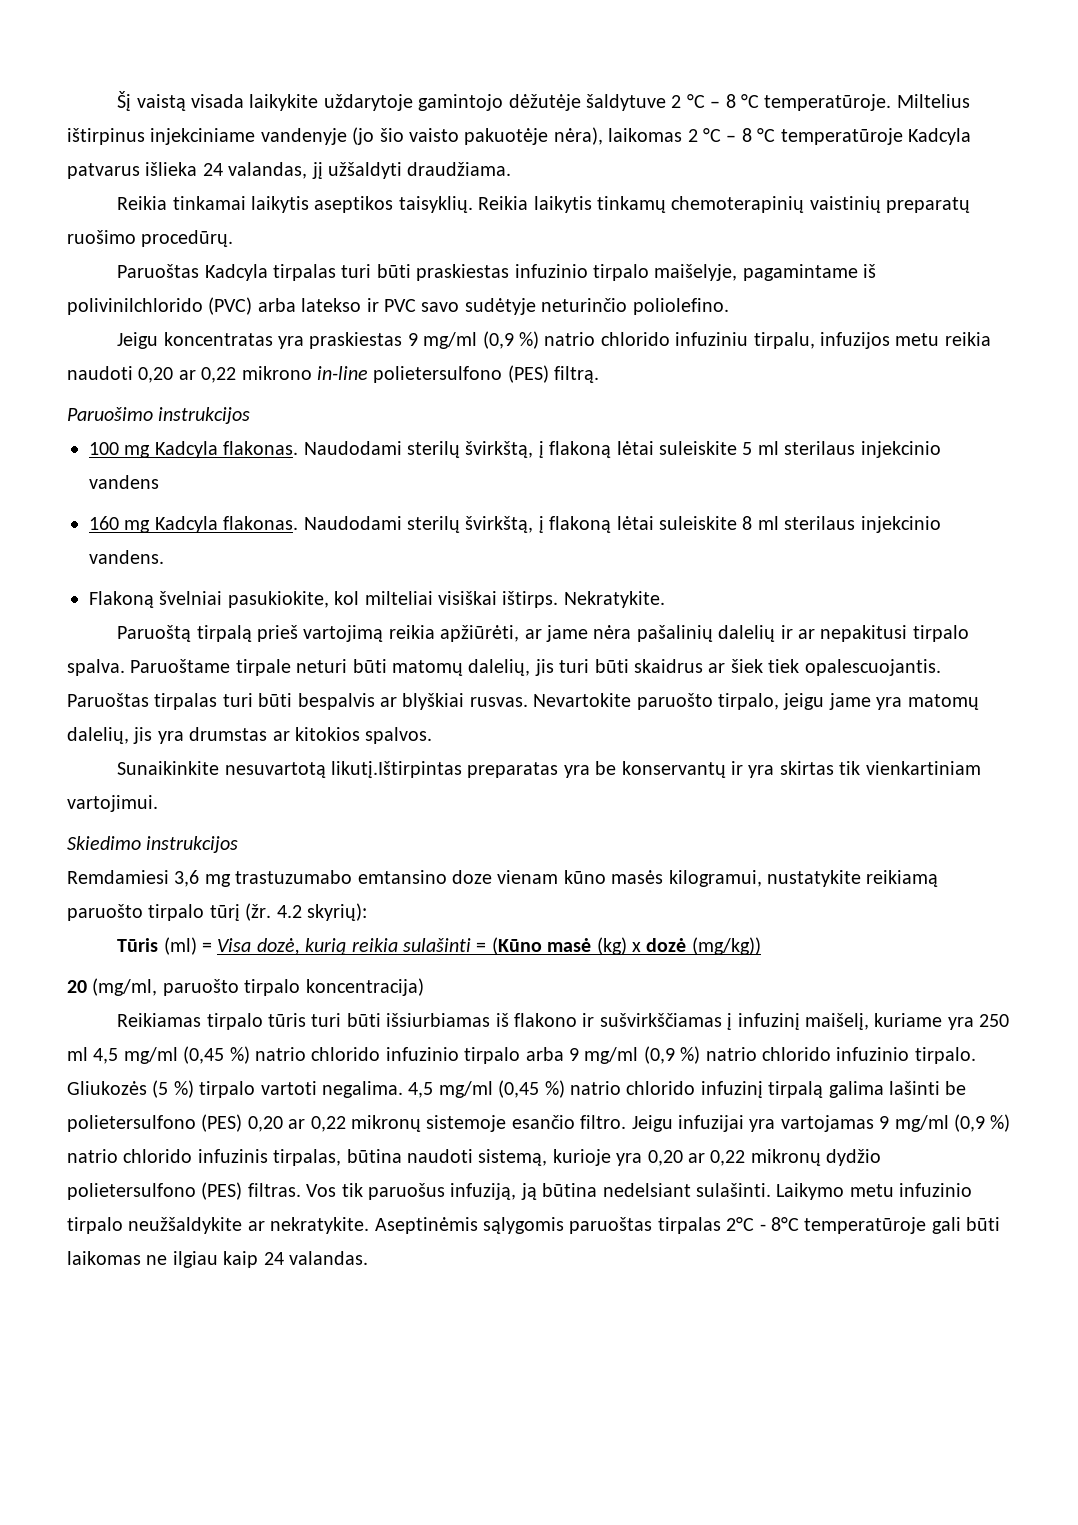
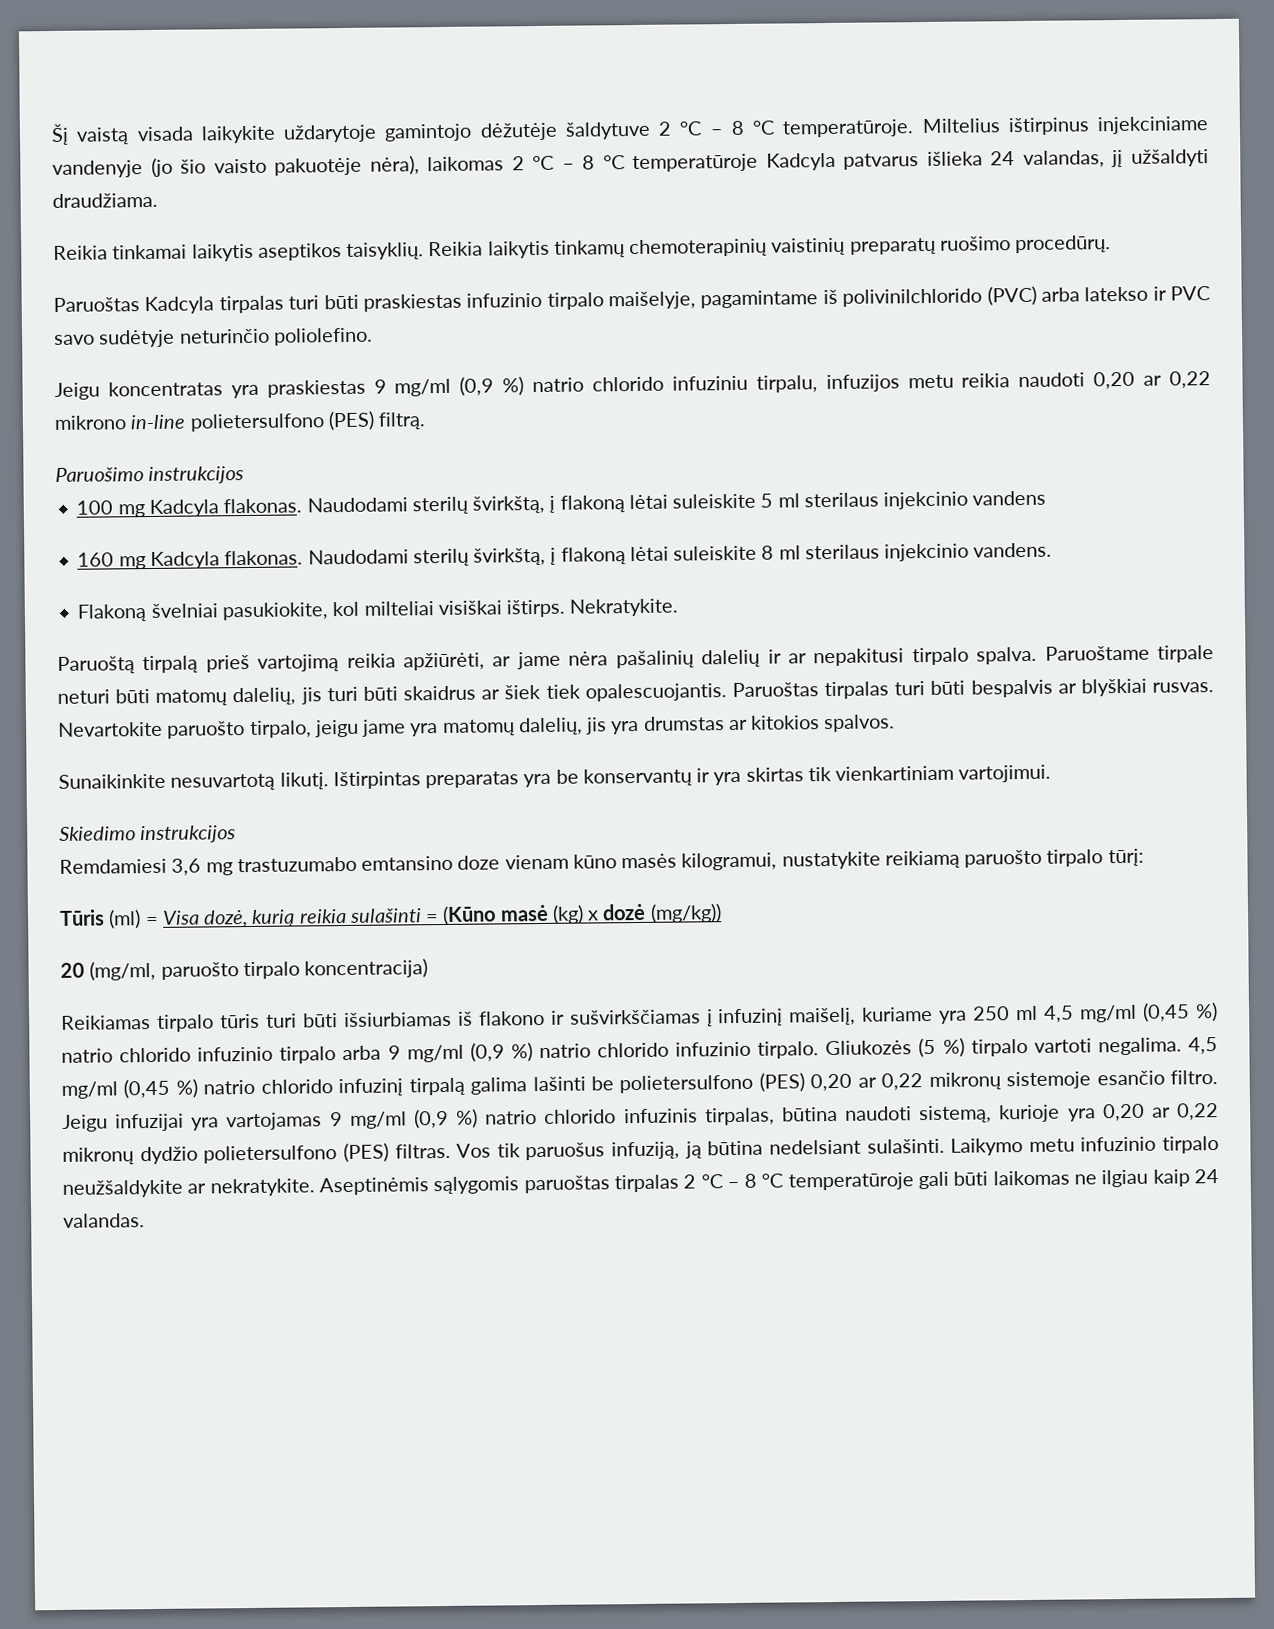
[330,761,462,778] likutį.Ištirpintas -> [279,771,421,790] likutį. Ištirpintas
[209,903,367,921] tūrį (žr. 4.2 skyrių): -> [1107,848,1144,867] tūrį:
[726,1217,799,1231] 2°C - 8°C -> [683,1173,784,1189] 2 °C – 8 °C

